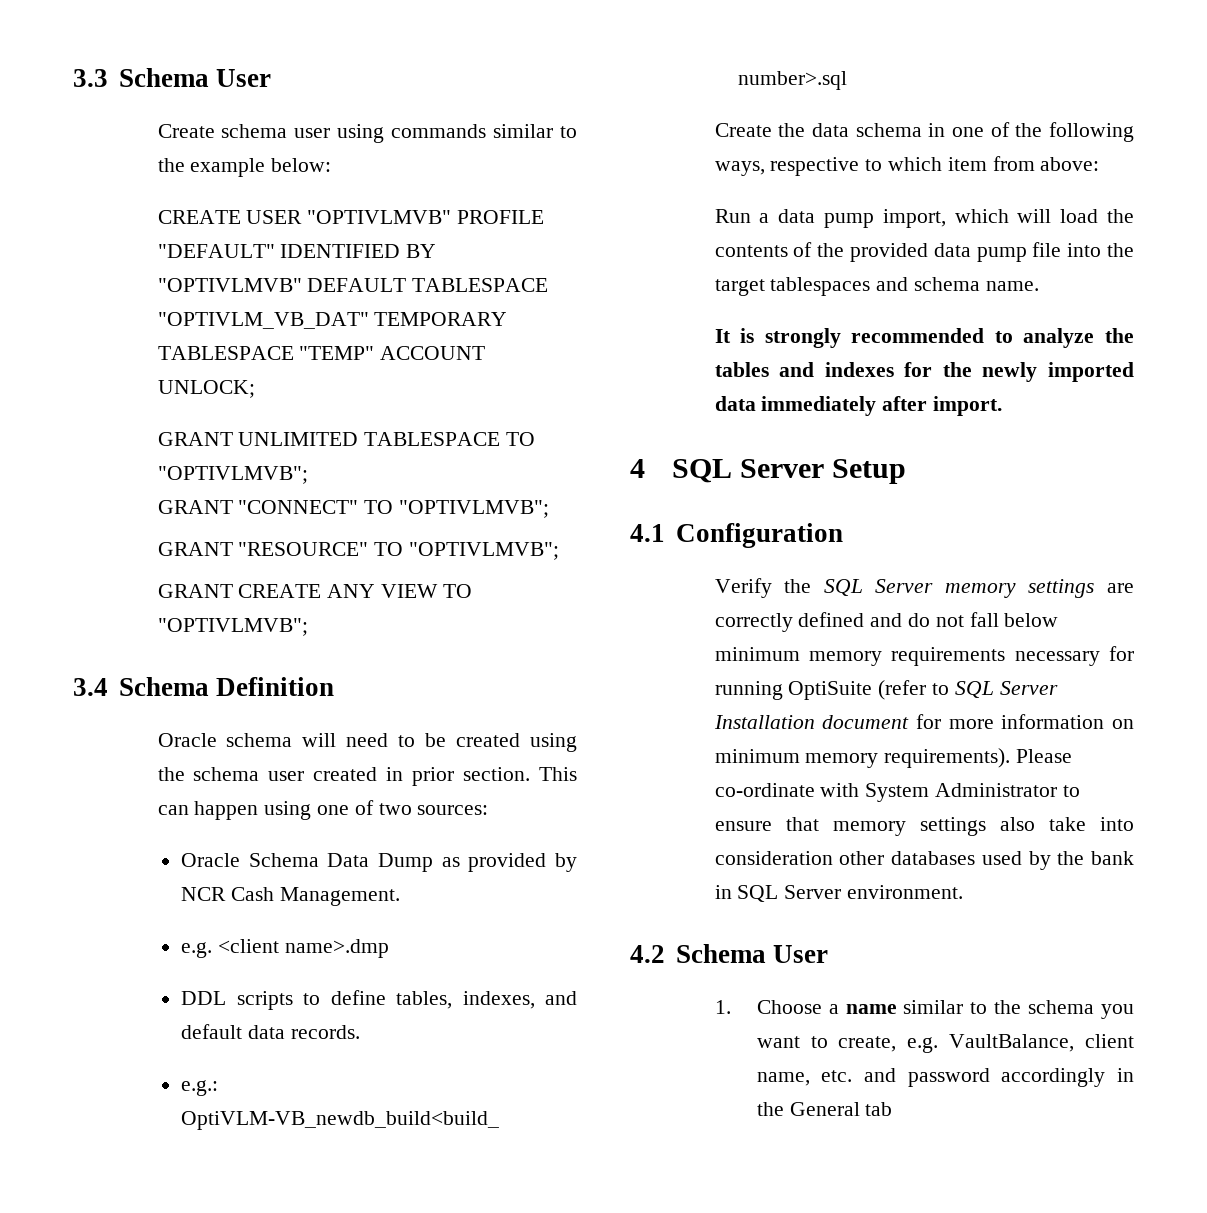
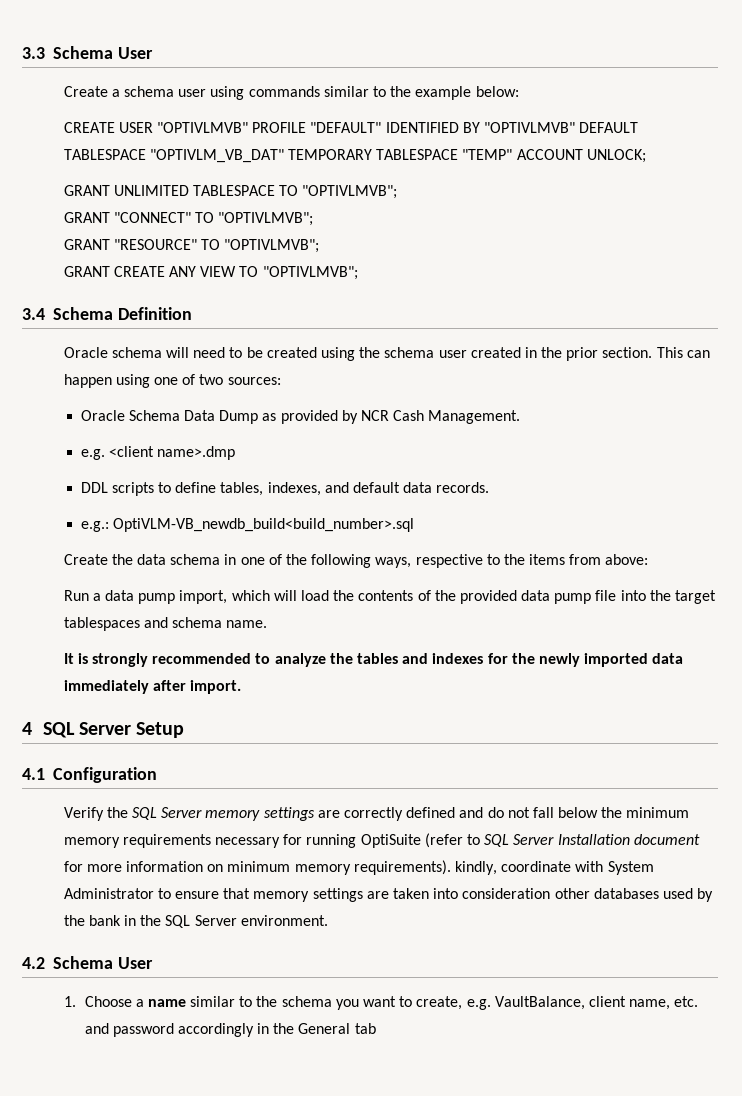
(215, 131) none -> [111,89,120,97] a
(404, 774) none -> [541,347,563,358] the
[887,157,987,171] which item -> [503,554,566,565] the items
(1059, 620) none -> [601,807,623,818] the
[1015,749,1072,763] [714,783,815,797] Please co-ordinate -> [454,861,572,875] kindly, coordinate
[999,817,1086,831] also take -> [366,888,429,899] are taken
(732, 892) none -> [140,915,162,926] the

